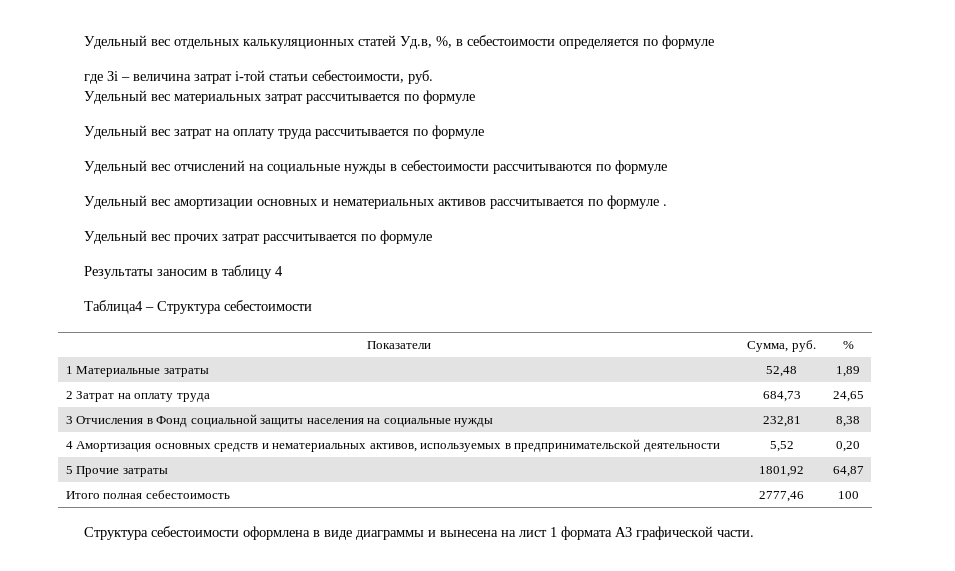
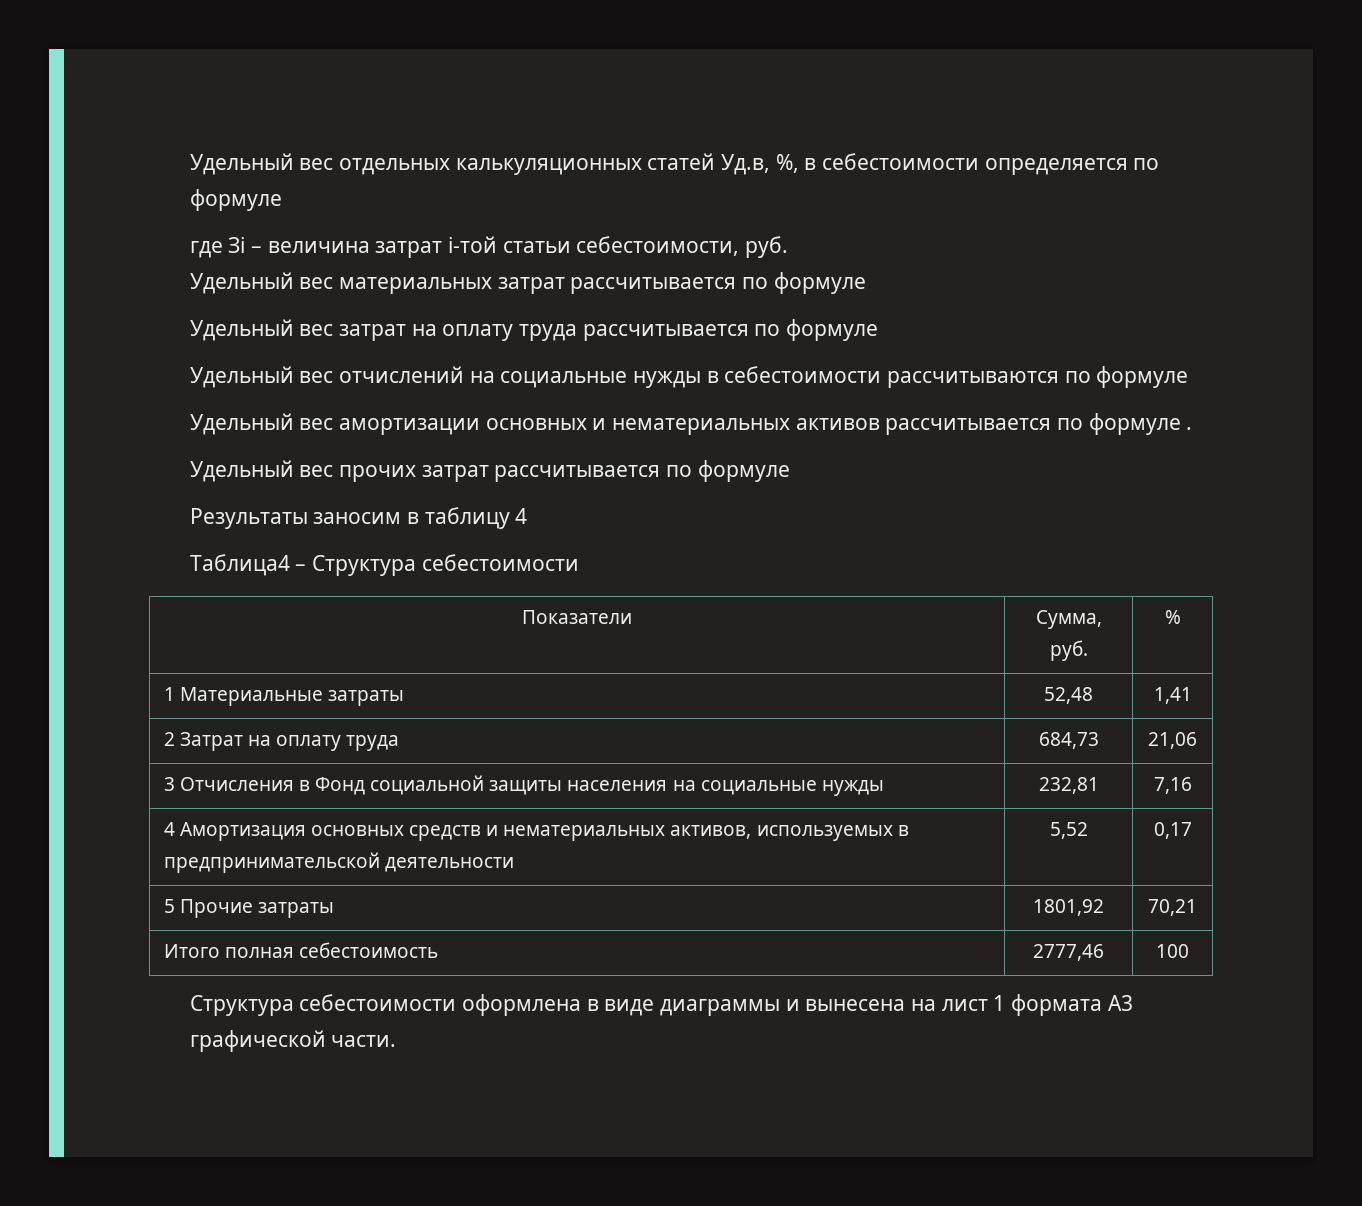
[836,366,860,377] 1,89 -> [1153,687,1192,704] 1,41
[832,391,864,402] 24,65 -> [1148,732,1197,749] 21,06
[836,416,860,427] 8,38 -> [1153,777,1192,794] 7,16
[836,441,860,452] 0,20 -> [1153,822,1192,839] 0,17
[832,466,864,477] 64,87 -> [1148,899,1197,916] 70,21

